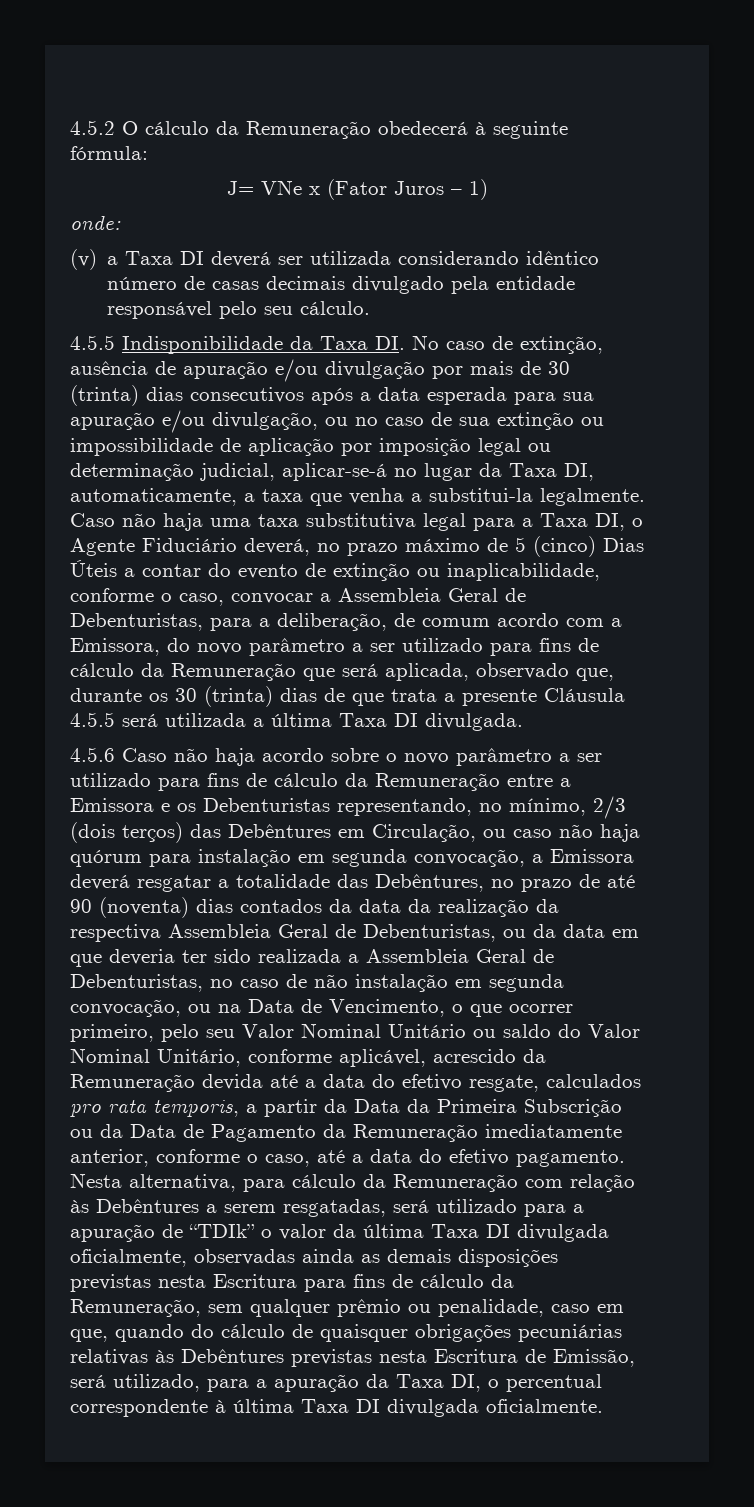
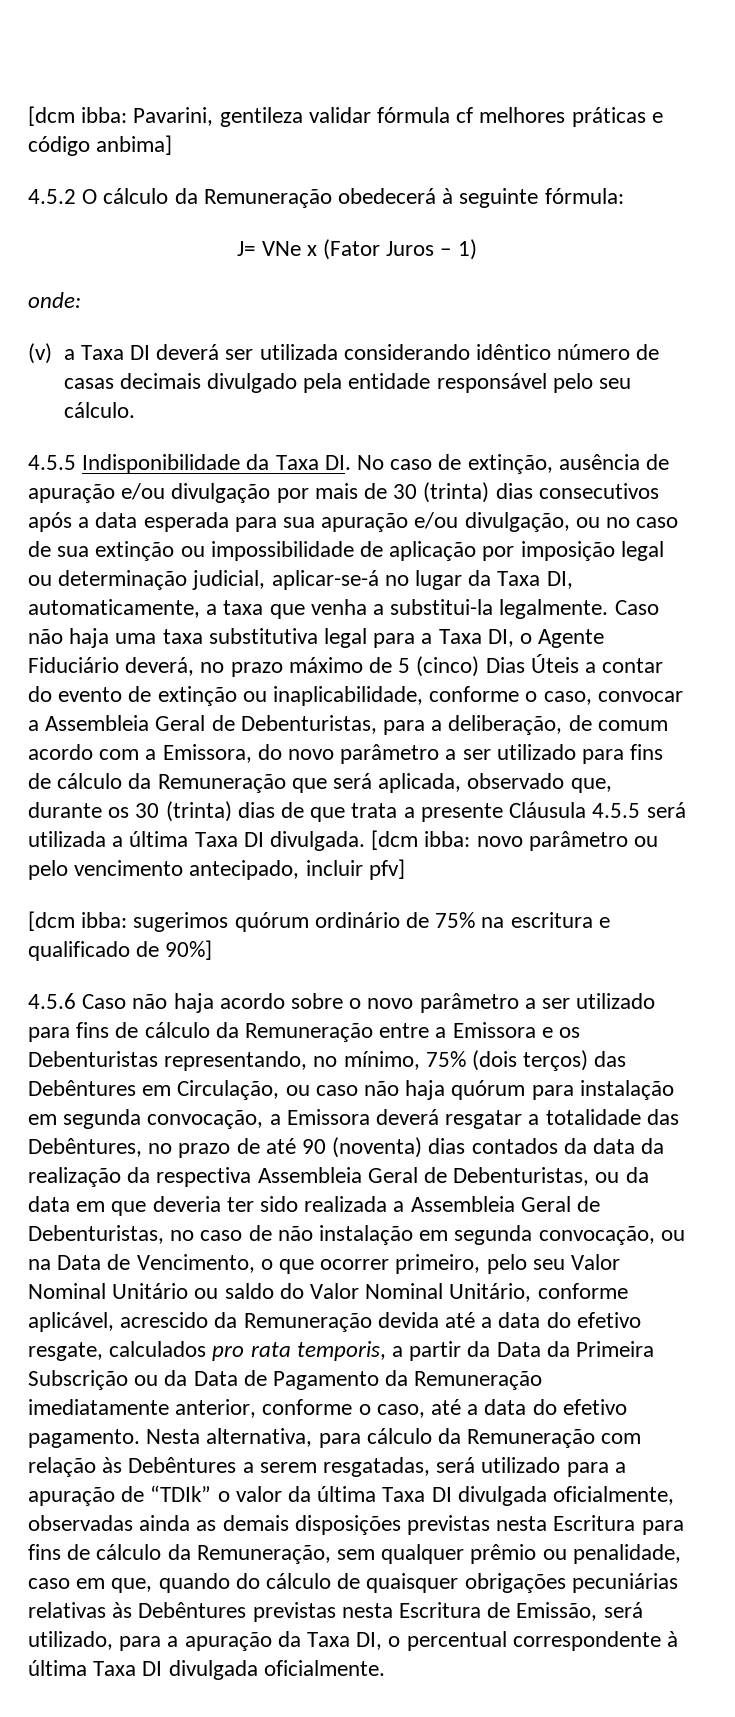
(70, 127) none -> [28,106,663,127] [28,135,173,156] [dcm ibba: Pavarini, gentileza validar fórmula cf melhores práticas e código anbima] //
(523, 722) none -> [371,830,659,851] [28,859,405,880] [28,911,610,932] [28,940,213,961] [dcm ibba: novo parâmetro ou pelo vencimento antecipado, incluir pfv] // [dcm ibba: sugerimos quórum ordinário de 75% na escritura e qualificado de 90%]
[593,796,626,819] 2/3 -> [425,1051,466,1067] 75%

